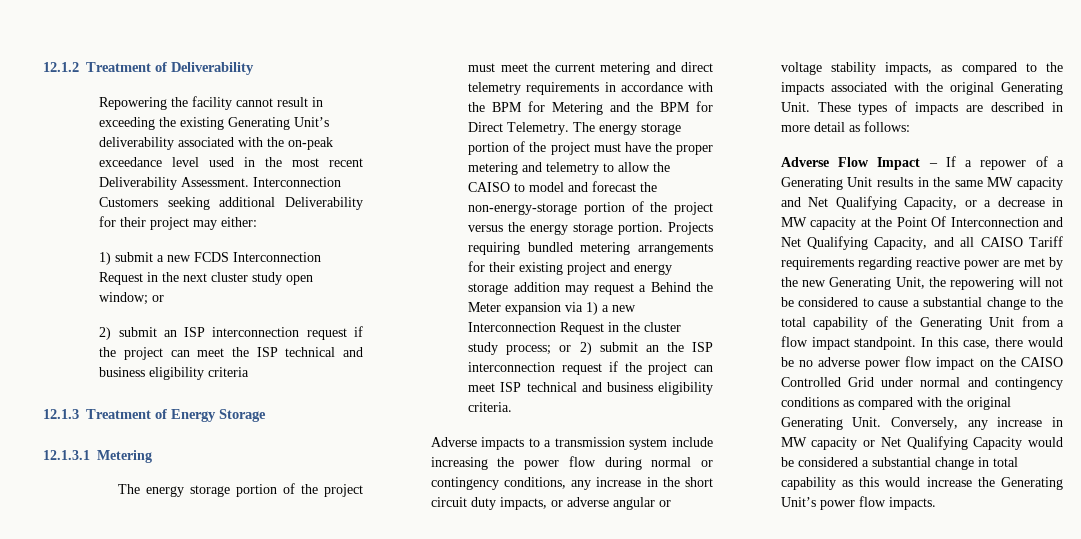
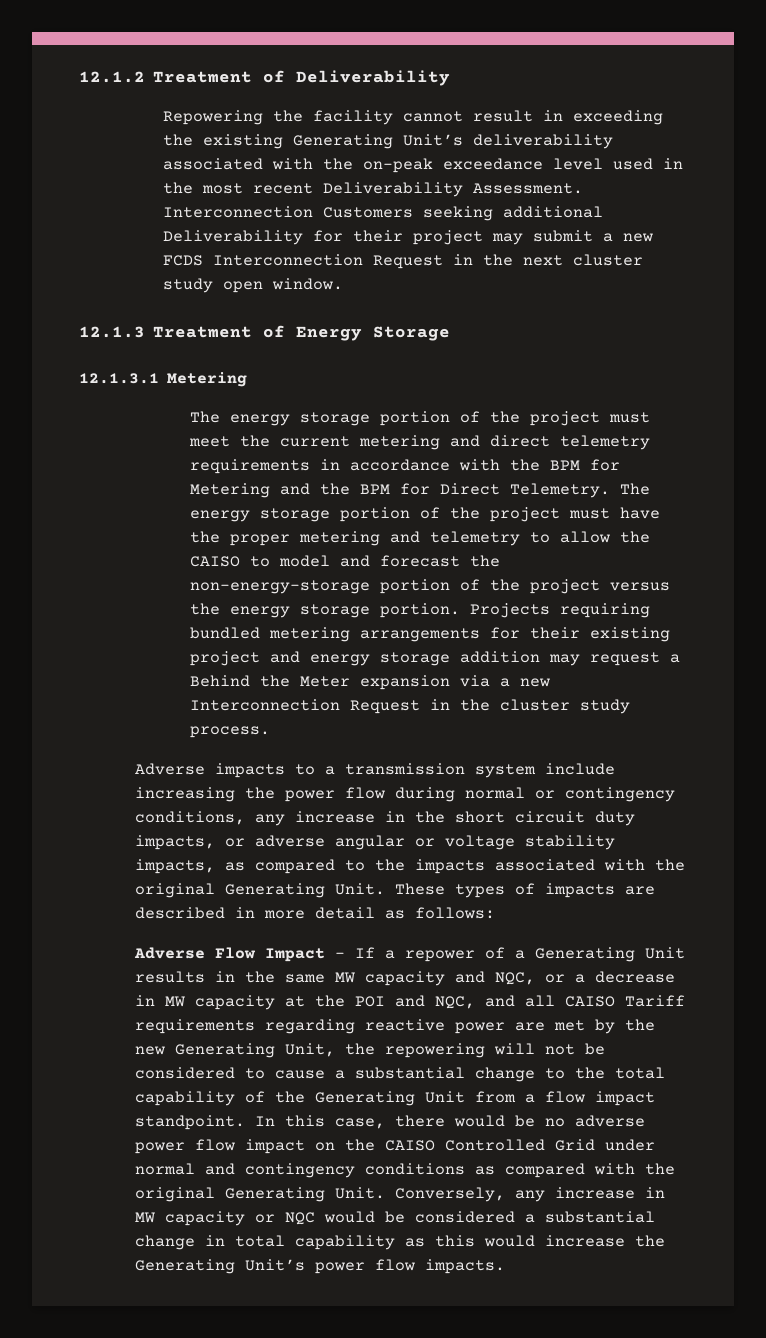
[221,217,258,227] [99,252,112,265] either: // 1) -> (523, 239) none
[99,292,165,305] [99,326,363,340] [99,347,363,360] [99,367,250,380] window; or // 2) submit an ISP interconnection request if the project can meet the ISP technical and business eligibility criteria -> [271,278,343,290] window.
[586,302,599,315] 1) -> (491, 681) none
[506,342,713,355] [468,361,713,375] [468,382,713,395] [468,402,513,412] process; or 2) submit an the ISP interconnection request if the project can meet ISP technical and business eligibility criteria. -> [190,726,271,738] process.
[808,196,958,210] Net Qualifying Capacity, -> [494,972,535,985] NQC,
[896,216,1063,227] [780,236,928,250] Point Of Interconnection and Net Qualifying Capacity, -> [354,995,475,1009] POI and NQC,
[880,436,1023,450] Net Qualifying Capacity -> [284,1212,315,1225] NQC

